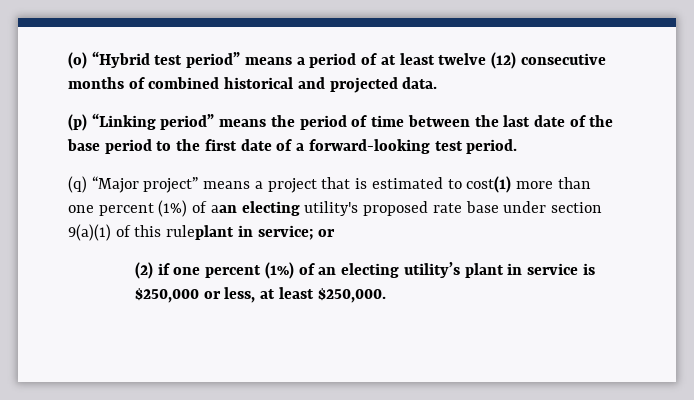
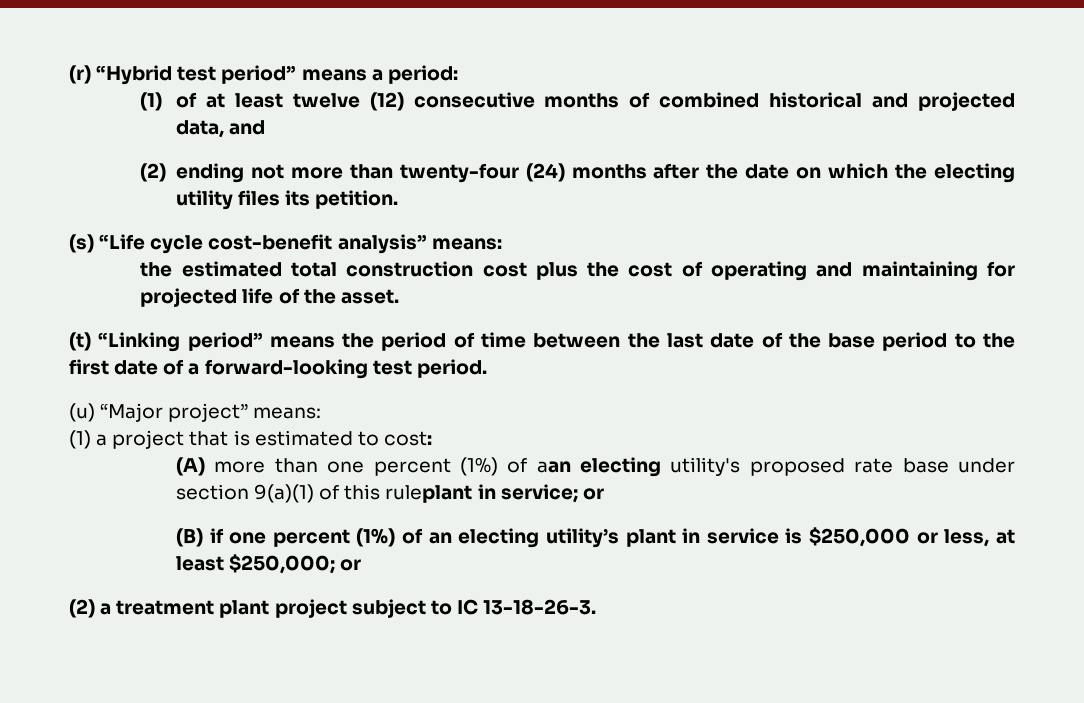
[68,52,87,69] (o) -> [69,65,91,84] (r)
[309,53,357,68] period -> [387,65,458,84] [140,92,163,111] period: // (1)
[402,77,438,89] [68,114,87,131] data. // (p) -> [175,120,266,138] [140,163,1015,183] [175,190,399,210] [69,234,502,254] [140,261,1015,281] [140,288,399,307] [69,332,91,351] data, and // (2) ending not more than twenty-four (24) months after the date on which the electing utility files its petition. // (s) “Life cycle cost-benefit analysis” means: // the estimated total construction cost plus the cost of operating and maintaining for projected life of the asset. // (t)
[68,176,87,193] (q) -> [69,403,95,422] (u)
[203,181,251,189] means -> [253,407,322,419] [69,430,91,449] means: // (1)
[466,176,512,193] cost(1) -> [383,431,432,446] [175,457,205,476] cost: // (A)
[134,262,153,279] (2) -> [175,528,203,547] (B)
[317,288,386,303] $250,000. -> [229,554,362,574] [69,599,597,618] $250,000; or // (2) a treatment plant project subject to IC 13-18-26-3.

